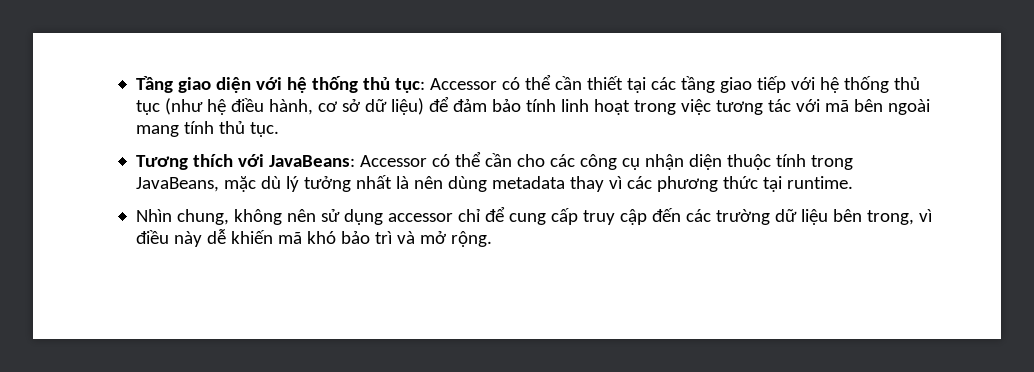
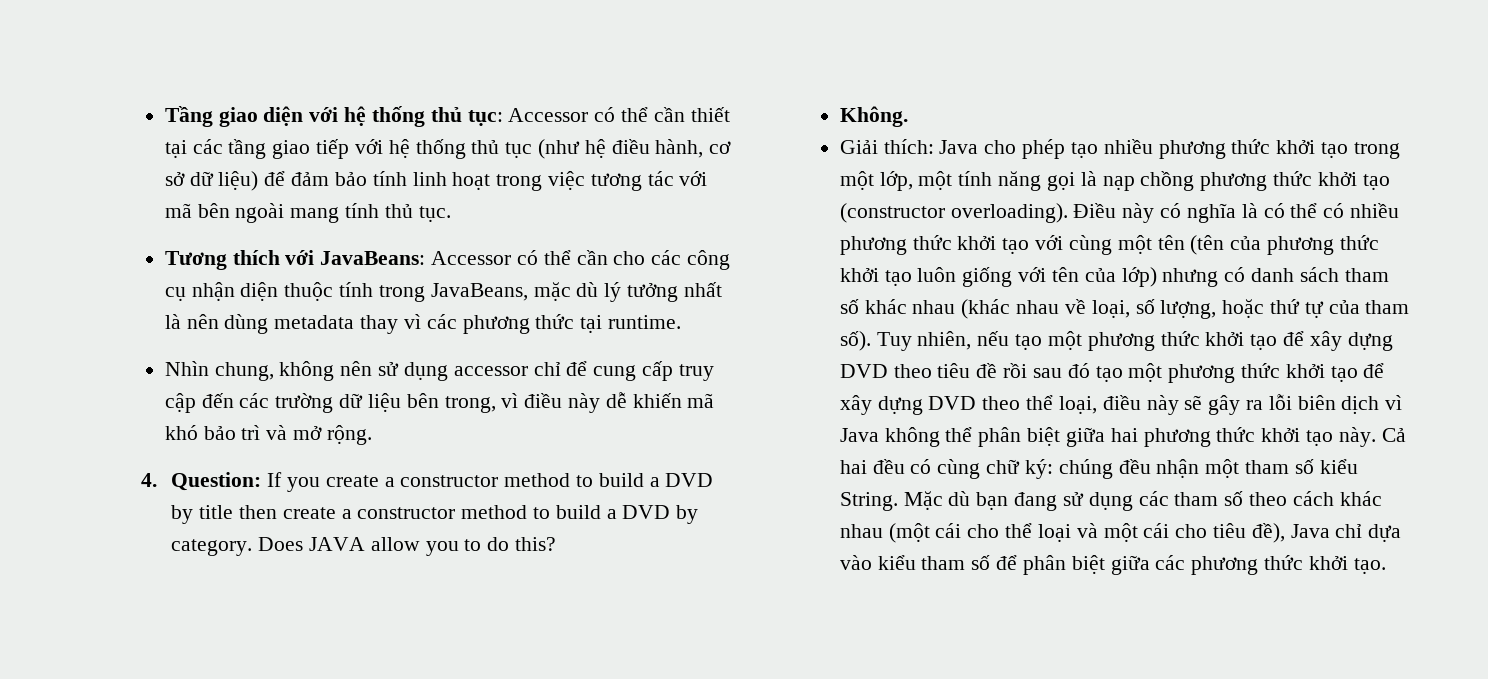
(493, 239) none -> [141,472,714,492] [171,505,699,524] [171,537,557,556] [839,106,908,127] [839,139,1400,159] [839,171,1390,191] [839,203,1399,223] [839,235,1379,255] [839,267,1389,287] [839,299,1410,319] [839,331,1393,351] [839,363,1385,383] [839,394,1403,415] [839,427,1406,447] [839,459,1358,479] [839,491,1382,511] [839,523,1402,543] [839,555,1386,575] // 4. Question: If you create a constructor method to build a DVD by title then create a constructor method to build a DVD by category. Does JAVA allow you to do this? // Không. // Giải thích: Java cho phép tạo nhiều phương thức khởi tạo trong một lớp, một tính năng gọi là nạp chồng phương thức khởi tạo (constructor overloading). Điều này có nghĩa là có thể có nhiều phương thức khởi tạo với cùng một tên (tên của phương thức khởi tạo luôn giống với tên của lớp) nhưng có danh sách tham số khác nhau (khác nhau về loại, số lượng, hoặc thứ tự của tham số). Tuy nhiên, nếu tạo một phương thức khởi tạo để xây dựng DVD theo tiêu đề rồi sau đó tạo một phương thức khởi tạo để xây dựng DVD theo thể loại, điều này sẽ gây ra lỗi biên dịch vì Java không thể phân biệt giữa hai phương thức khởi tạo này. Cả hai đều có cùng chữ ký: chúng đều nhận một tham số kiểu String. Mặc dù bạn đang sử dụng các tham số theo cách khác nhau (một cái cho thể loại và một cái cho tiêu đề), Java chỉ dựa vào kiểu tham số để phân biệt giữa các phương thức khởi tạo.

